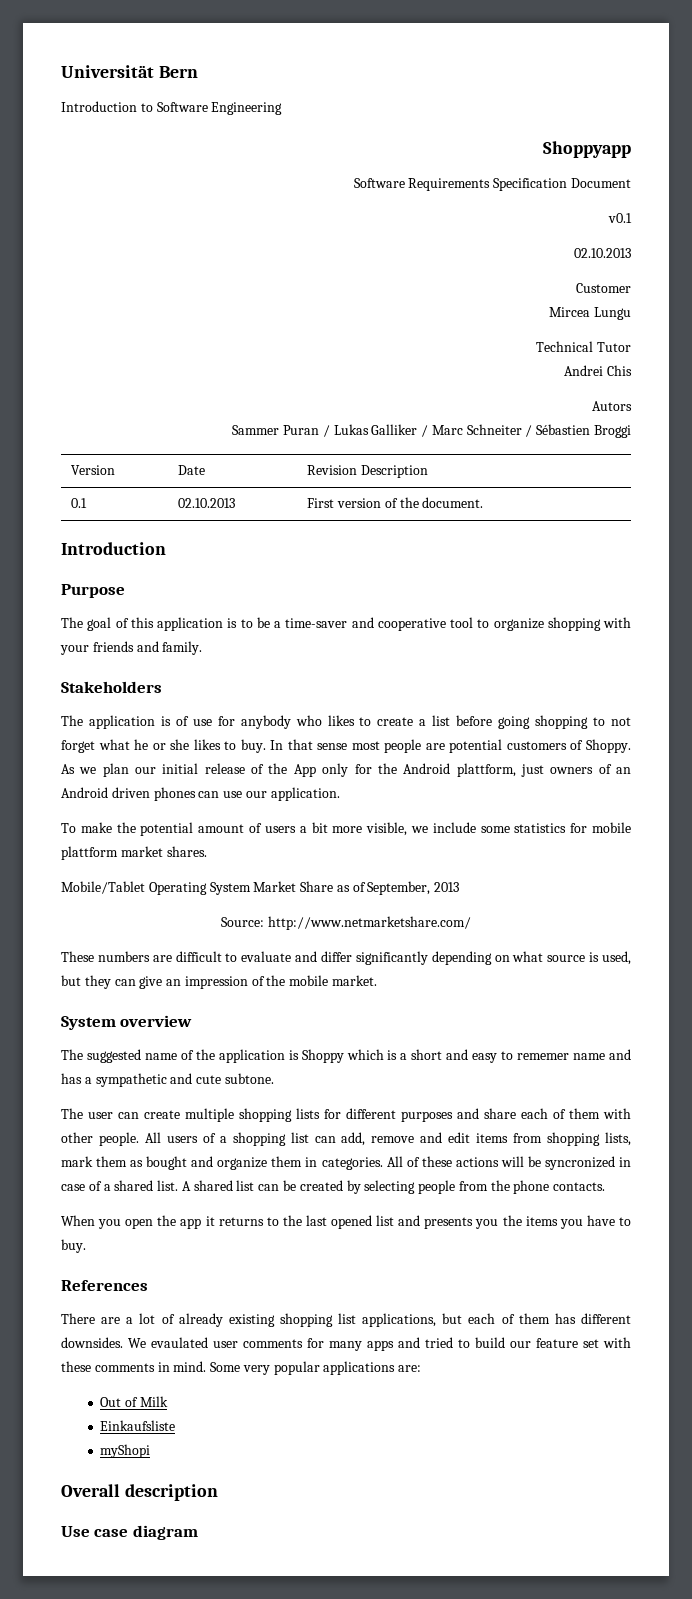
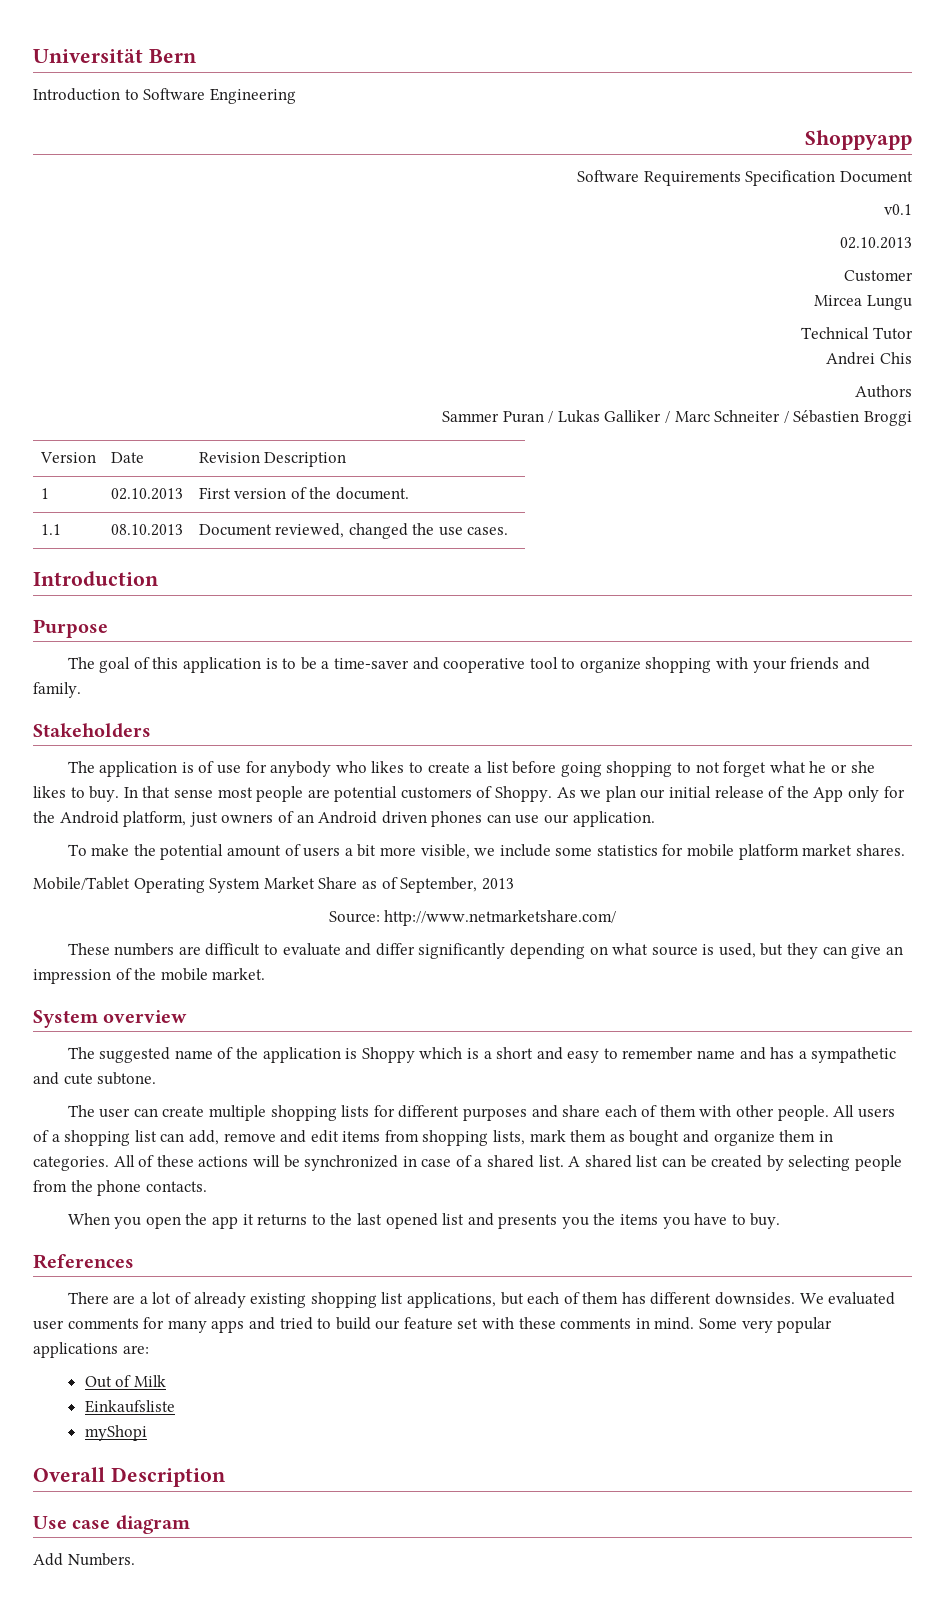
[592,401,632,411] Autors -> [855,385,912,398] Authors
[71,498,88,508] 0.1 -> [40,488,49,499] 1
(484, 502) none -> [40,524,61,535] [110,524,183,536] [198,523,509,539] // 1.1 | 08.10.2013 | Document reviewed, changed the use cases.
[456,763,516,777] plattform, -> [123,811,187,827] platform,
[61,846,118,860] plattform -> [738,844,799,860] platform
[517,1053,570,1060] rememer -> [622,1047,694,1060] remember
[544,1156,615,1170] syncronized -> [304,1155,399,1171] synchronized
[151,1337,208,1348] evaulated -> [828,1292,896,1305] evaluated
[124,1484,218,1501] description -> [110,1467,226,1487] Description
(198, 1532) none -> [33,1553,135,1566] // Add Numbers.

